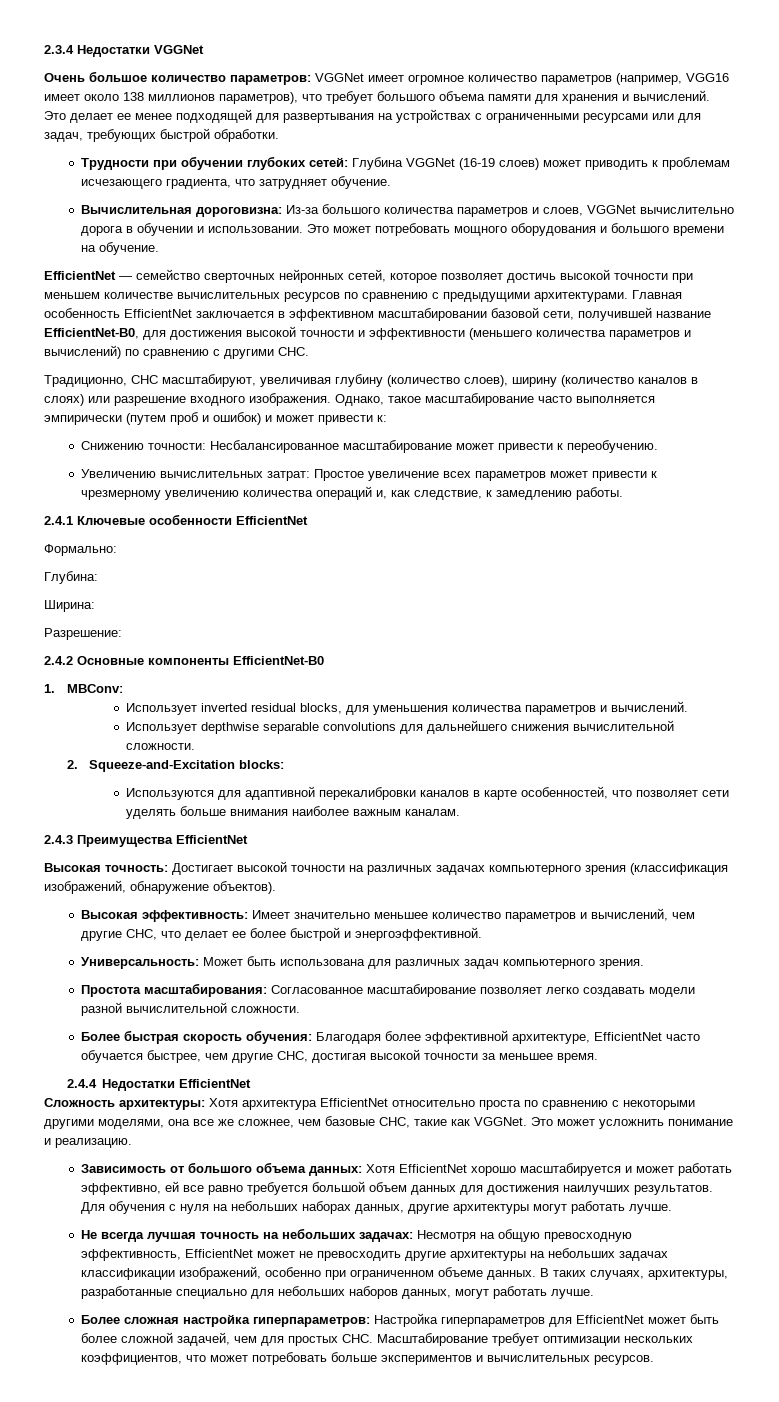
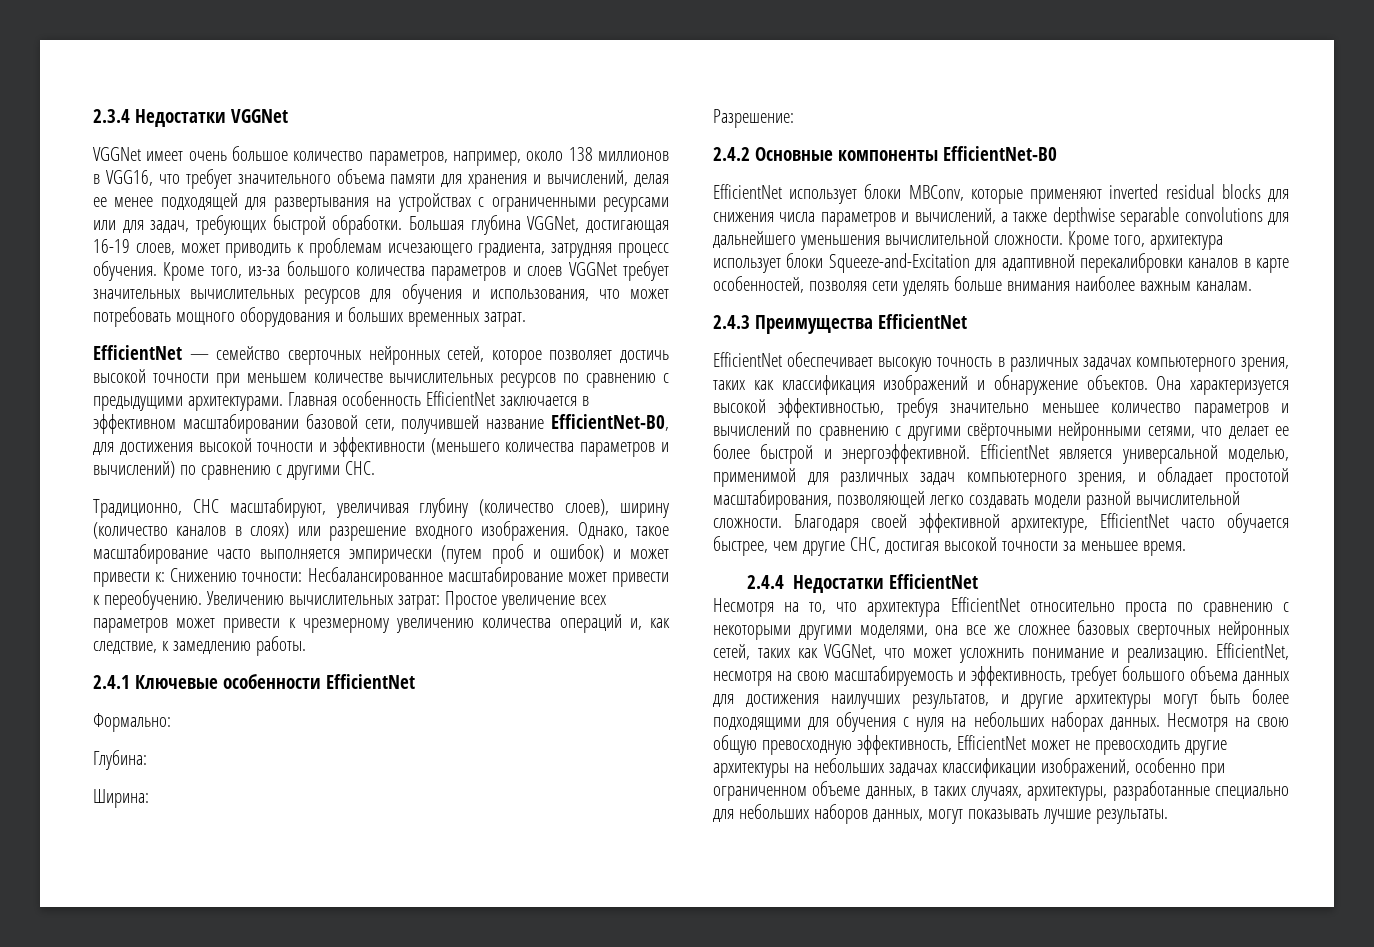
[44,71,729,85] [44,94,80,101] Очень большое количество параметров: VGGNet имеет огромное количество параметров (например, VGG16 имеет -> [93,146,521,166] VGGNet имеет очень большое количество параметров, например,
[219,92,298,104] параметров), -> [93,170,153,186] в VGG16,
[377,91,435,101] большого -> [237,174,331,184] значительного
[633,90,710,101] [44,111,113,123] вычислений. Это делает -> [547,170,669,187] вычислений, делая
[80,156,539,170] // Трудности при обучении глубоких сетей: Глубина VGGNet (16-19 слоев) -> [409,215,669,235] [93,239,175,255] Большая глубина VGGNet, достигающая 16-19 слоев,
[234,176,391,189] [80,204,734,217] [80,223,329,236] что затрудняет обучение. // Вычислительная дороговизна: Из-за большого количества параметров и слоев, VGGNet вычислительно дорога в обучении и использовании. Это -> [551,243,669,258] [93,261,669,281] [93,284,620,304] затрудняя процесс обучения. Кроме того, из-за большого количества параметров и слоев VGGNet требует значительных вычислительных ресурсов для обучения и использования, что
[610,223,724,236] [80,242,159,255] большого времени на обучение. -> [347,307,526,327] больших временных затрат.
(387, 418) // -> (166, 577) none
(658, 446) // -> (202, 600) none
[44,684,123,693] [126,701,689,715] [126,722,198,734] 1. MBConv: // Использует inverted residual blocks, для уменьшения количества параметров и вычислений. // Использует -> [713,184,1289,204] [713,208,1048,227] EfficientNet использует блоки MBConv, которые применяют inverted residual blocks для снижения числа параметров и вычислений, а также
[511,720,675,731] [126,743,196,750] [66,760,285,772] [126,788,215,800] снижения вычислительной сложности. // 2. Squeeze-and-Excitation blocks: // Используются -> [799,231,1223,250] [713,253,970,273] уменьшения вычислительной сложности. Кроме того, архитектура использует блоки Squeeze-and-Excitation
[612,790,699,797] что позволяет -> [808,281,867,291] позволяя
[44,861,728,875] [44,880,276,894] [80,910,290,922] Высокая точность: Достигает высокой точности на различных задачах компьютерного зрения (классификация изображений, обнаружение объектов). // Высокая эффективность: Имеет -> [713,352,1289,372] [713,375,1289,395] [713,398,938,418] EfficientNet обеспечивает высокую точность в различных задачах компьютерного зрения, таких как классификация изображений и обнаружение объектов. Она характеризуется высокой эффективностью, требуя
[590,908,695,921] [80,929,157,941] вычислений, чем другие СНС, -> [713,422,1195,441] вычислений по сравнению с другими свёрточными нейронными сетями,
[80,956,644,969] [80,983,542,997] // Универсальность: Может быть использована для различных задач компьютерного зрения. // Простота масштабирования: Согласованное масштабирование позволяет -> [980,444,1289,464] [713,467,1289,487] [713,490,925,510] EfficientNet является универсальной моделью, применимой для различных задач компьютерного зрения, и обладает простотой масштабирования, позволяющей
[80,1030,421,1044] // Более быстрая скорость обучения: Благодаря более -> [793,514,907,533] Благодаря своей
[44,1098,238,1110] Сложность архитектуры: Хотя -> [713,598,858,617] Несмотря на то, что
[238,1116,553,1128] сложнее, чем базовые СНС, такие как VGGNet. Это -> [1017,620,1289,640] [713,644,906,660] сложнее базовых сверточных нейронных сетей, таких как VGGNet, что
[80,1162,732,1176] [80,1181,713,1195] [80,1202,105,1214] // Зависимость от большого объема данных: Хотя EfficientNet хорошо масштабируется и может работать эффективно, ей все равно требуется большой объем данных для достижения наилучших результатов. Для -> [1216,643,1289,660] [713,666,1289,686] [713,689,1289,709] [713,717,830,730] EfficientNet, несмотря на свою масштабируемость и эффективность, требует большого объема данных для достижения наилучших результатов, и другие архитектуры могут быть более подходящими для
[354,1201,672,1214] [80,1228,495,1242] данных, другие архитектуры могут работать лучше. // Не всегда лучшая точность на небольших задачах: Несмотря на -> [1109,713,1289,732] данных. Несмотря на свою
[486,1268,549,1280] данных. В -> [865,786,929,799] данных, в
[492,1286,594,1299] [80,1313,719,1327] [80,1332,693,1346] [80,1352,654,1365] работать лучше. // Более сложная настройка гиперпараметров: Настройка гиперпараметров для EfficientNet может быть более сложной задачей, чем для простых СНС. Масштабирование требует оптимизации нескольких коэффициентов, что может потребовать больше экспериментов и вычислительных ресурсов. -> [967,809,1168,824] показывать лучшие результаты.

